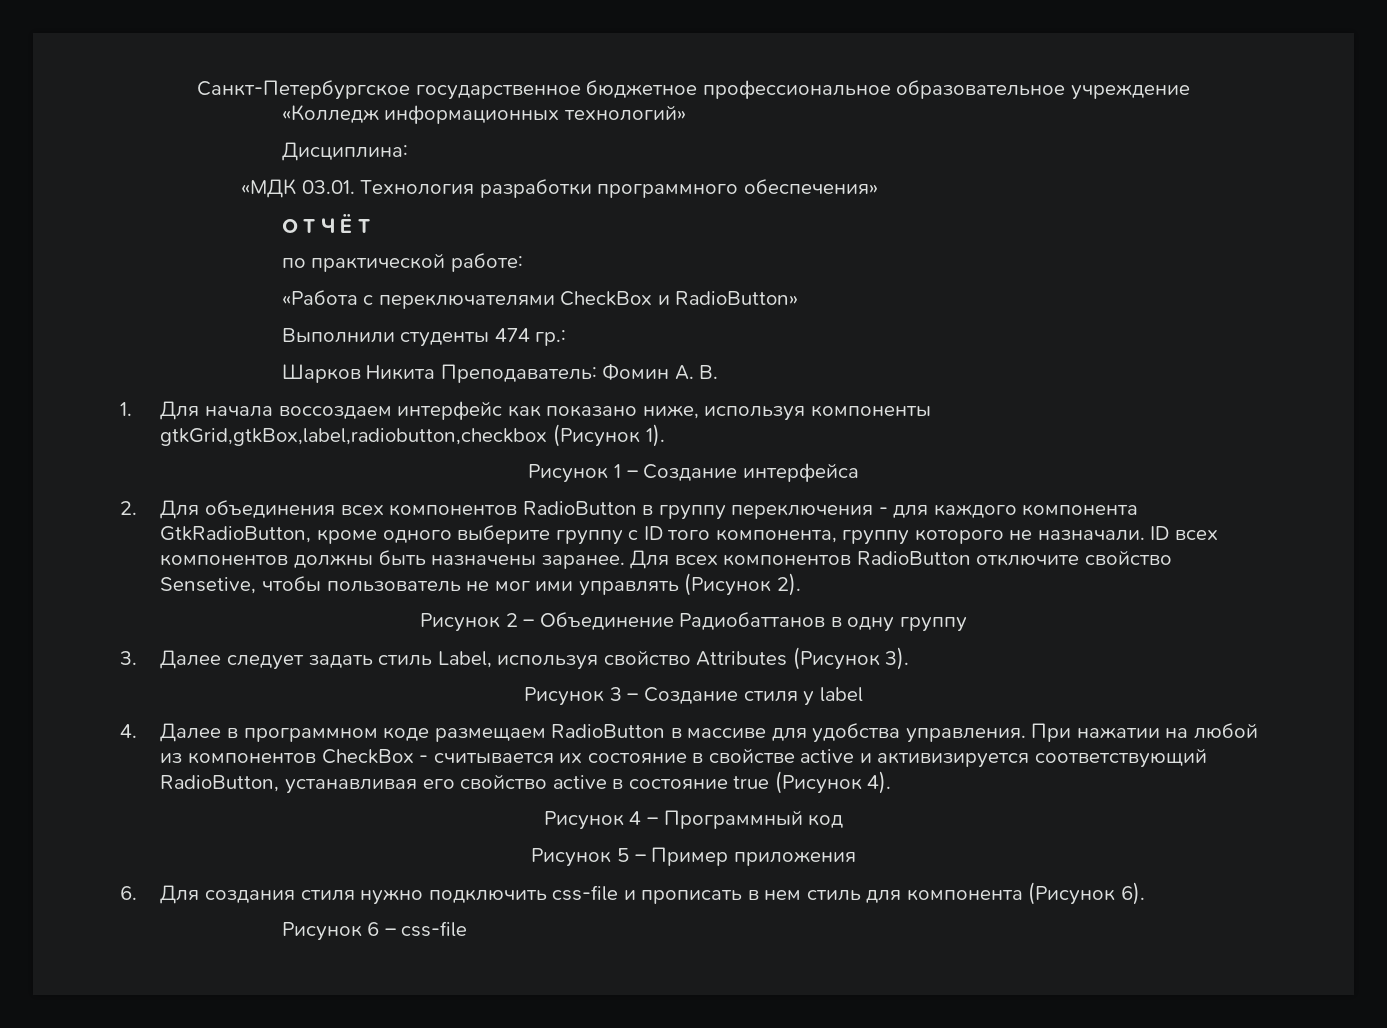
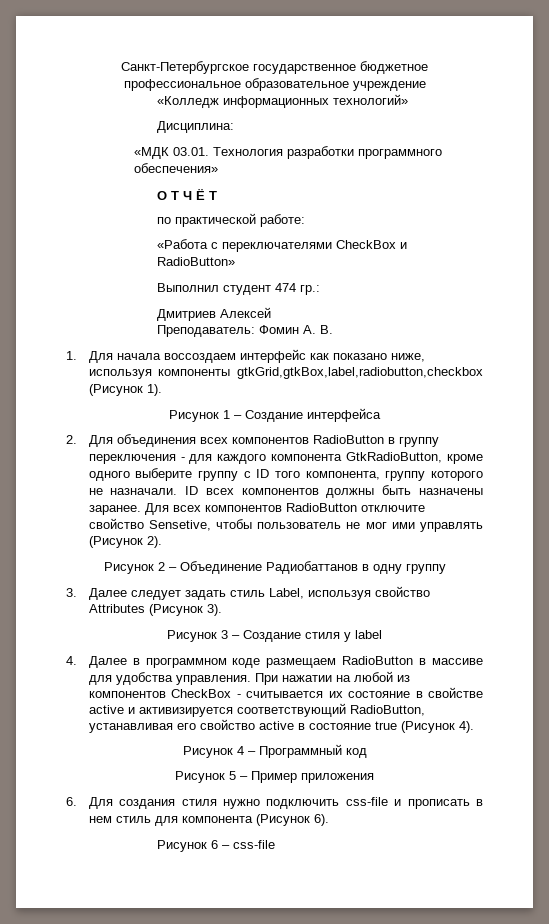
[281,328,490,347] Выполнили студенты -> [156,283,271,295] Выполнил студент
[281,364,436,383] Шарков Никита -> [156,307,271,321] Дмитриев Алексей //

